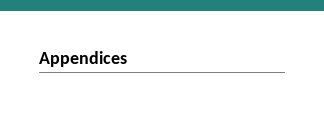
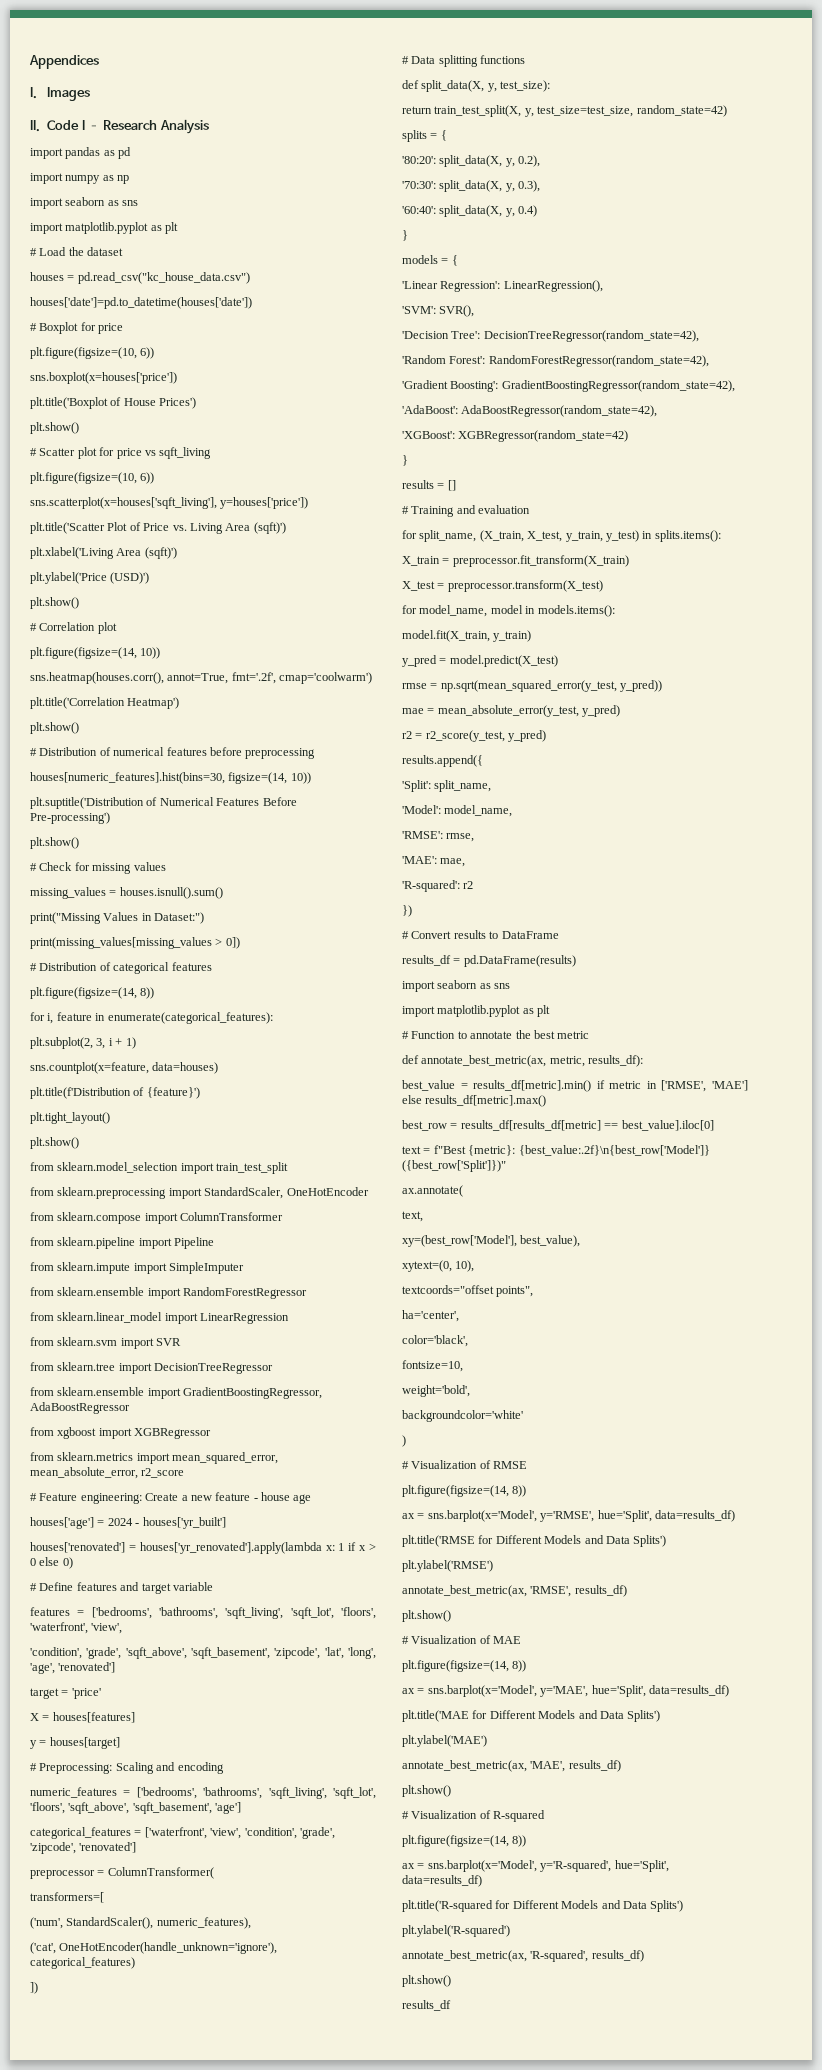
(127, 59) none -> [30,87,91,101] [30,119,209,134] [30,147,132,159] [30,173,130,184] [30,197,139,209] [30,222,179,234] [30,247,124,256] [30,272,250,284] [30,297,252,309] [30,322,124,334] [30,347,155,359] [30,372,177,384] [30,397,197,409] [30,422,79,434] [30,447,212,459] [30,472,155,484] [30,497,309,509] [30,522,286,534] [30,547,177,559] [30,572,150,584] [30,597,79,609] [30,622,117,634] [30,647,161,659] [30,672,373,684] [30,697,180,709] [30,722,79,734] [30,747,316,759] [30,772,311,784] [30,797,297,809] [30,812,110,824] [30,837,79,849] [30,862,166,874] [30,887,223,899] [30,912,205,924] [30,937,240,949] [30,962,212,974] [30,987,155,999] [30,1012,273,1024] [30,1037,136,1049] [30,1062,219,1074] [30,1087,200,1099] [30,1112,110,1124] [30,1137,79,1149] [30,1162,289,1174] [30,1187,369,1199] [30,1212,284,1224] [30,1237,215,1249] [30,1262,245,1274] [30,1287,308,1299] [30,1312,290,1324] [30,1337,182,1349] [30,1362,274,1374] [30,1387,323,1399] [30,1402,130,1414] [30,1427,212,1439] [30,1452,279,1464] [30,1467,185,1479] [30,1492,312,1504] [30,1517,226,1529] [30,1542,376,1554] [30,1557,73,1569] [30,1582,213,1594] [30,1607,376,1619] [30,1622,123,1634] [30,1647,376,1659] [30,1662,116,1674] [30,1688,101,1699] [30,1712,135,1723] [30,1737,120,1749] [30,1762,224,1774] [30,1787,376,1799] [30,1802,242,1814] [30,1827,335,1839] [30,1842,137,1854] [30,1867,214,1879] [30,1892,104,1903] [30,1917,251,1929] [30,1942,278,1954] [30,1957,135,1969] [30,1982,38,1994] [402,55,526,67] [402,80,551,92] [402,105,727,117] [402,130,447,142] [402,155,541,167] [402,180,541,192] [402,205,538,217] [402,230,408,241] [402,255,458,266] [402,280,603,292] [402,305,475,317] [402,330,699,342] [402,355,709,367] [402,380,735,392] [402,405,658,417] [402,430,629,442] [402,455,408,466] [402,480,456,491] [402,505,531,517] [402,530,721,542] [402,555,629,567] [402,580,603,592] [402,605,615,617] [402,630,532,642] [402,655,558,667] [402,680,663,692] [402,705,621,717] [402,730,547,742] [402,755,483,767] [402,780,492,792] [402,805,513,817] [402,831,475,842] [402,856,466,867] [402,880,474,892] [402,905,412,917] [402,930,559,939] [402,955,576,967] [402,980,511,992] [402,1005,551,1017] [402,1030,590,1039] [402,1055,644,1067] [402,1080,748,1092] [402,1095,547,1107] [402,1120,714,1131] [402,1145,710,1156] [402,1160,506,1172] [402,1185,463,1197] [402,1211,423,1222] [402,1235,581,1247] [402,1260,475,1272] [402,1285,534,1297] [402,1310,459,1322] [402,1335,468,1347] [402,1360,463,1372] [402,1385,470,1397] [402,1410,523,1422] [402,1435,406,1447] [402,1460,528,1469] [402,1485,527,1497] [402,1510,735,1522] [402,1535,667,1547] [402,1560,493,1572] [402,1585,627,1597] [402,1610,451,1622] [402,1635,522,1644] [402,1660,527,1672] [402,1685,729,1697] [402,1710,661,1722] [402,1735,487,1747] [402,1760,621,1772] [402,1785,451,1797] [402,1810,546,1822] [402,1835,527,1847] [402,1860,669,1872] [402,1875,482,1887] [402,1900,684,1912] [402,1925,510,1937] [402,1950,644,1962] [402,1975,451,1987] [402,2000,451,2011] // I. Images // II. Code I – Research Analysis // import pandas as pd // import numpy as np // import seaborn as sns // import matplotlib.pyplot as plt // # Load the dataset // houses = pd.read_csv("kc_house_data.csv") // houses['date']=pd.to_datetime(houses['date']) // # Boxplot for price // plt.figure(figsize=(10, 6)) // sns.boxplot(x=houses['price']) // plt.title('Boxplot of House Prices') // plt.show() // # Scatter plot for price vs sqft_living // plt.figure(figsize=(10, 6)) // sns.scatterplot(x=houses['sqft_living'], y=houses['price']) // plt.title('Scatter Plot of Price vs. Living Area (sqft)') // plt.xlabel('Living Area (sqft)') // plt.ylabel('Price (USD)') // plt.show() // # Correlation plot // plt.figure(figsize=(14, 10)) // sns.heatmap(houses.corr(), annot=True, fmt='.2f', cmap='coolwarm') // plt.title('Correlation Heatmap') // plt.show() // # Distribution of numerical features before preprocessing // houses[numeric_features].hist(bins=30, figsize=(14, 10)) // plt.suptitle('Distribution of Numerical Features Before Pre-processing') // plt.show() // # Check for missing values // missing_values = houses.isnull().sum() // print("Missing Values in Dataset:") // print(missing_values[missing_values > 0]) // # Distribution of categorical features // plt.figure(figsize=(14, 8)) // for i, feature in enumerate(categorical_features): // plt.subplot(2, 3, i + 1) // sns.countplot(x=feature, data=houses) // plt.title(f'Distribution of {feature}') // plt.tight_layout() // plt.show() // from sklearn.model_selection import train_test_split // from sklearn.preprocessing import StandardScaler, OneHotEncoder // from sklearn.compose import ColumnTransformer // from sklearn.pipeline import Pipeline // from sklearn.impute import SimpleImputer // from sklearn.ensemble import RandomForestRegressor // from sklearn.linear_model import LinearRegression // from sklearn.svm import SVR // from sklearn.tree import DecisionTreeRegressor // from sklearn.ensemble import GradientBoostingRegressor, AdaBoostRegressor // from xgboost import XGBRegressor // from sklearn.metrics import mean_squared_error, mean_absolute_error, r2_score // # Feature engineering: Create a new feature - house age // houses['age'] = 2024 - houses['yr_built'] // houses['renovated'] = houses['yr_renovated'].apply(lambda x: 1 if x > 0 else 0) // # Define features and target variable // features = ['bedrooms', 'bathrooms', 'sqft_living', 'sqft_lot', 'floors', 'waterfront', 'view', // 'condition', 'grade', 'sqft_above', 'sqft_basement', 'zipcode', 'lat', 'long', 'age', 'renovated'] // target = 'price' // X = houses[features] // y = houses[target] // # Preprocessing: Scaling and encoding // numeric_features = ['bedrooms', 'bathrooms', 'sqft_living', 'sqft_lot', 'floors', 'sqft_above', 'sqft_basement', 'age'] // categorical_features = ['waterfront', 'view', 'condition', 'grade', 'zipcode', 'renovated'] // preprocessor = ColumnTransformer( // transformers=[ // ('num', StandardScaler(), numeric_features), // ('cat', OneHotEncoder(handle_unknown='ignore'), categorical_features) // ]) // # Data splitting functions // def split_data(X, y, test_size): // return train_test_split(X, y, test_size=test_size, random_state=42) // splits = { // '80:20': split_data(X, y, 0.2), // '70:30': split_data(X, y, 0.3), // '60:40': split_data(X, y, 0.4) // } // models = { // 'Linear Regression': LinearRegression(), // 'SVM': SVR(), // 'Decision Tree': DecisionTreeRegressor(random_state=42), // 'Random Forest': RandomForestRegressor(random_state=42), // 'Gradient Boosting': GradientBoostingRegressor(random_state=42), // 'AdaBoost': AdaBoostRegressor(random_state=42), // 'XGBoost': XGBRegressor(random_state=42) // } // results = [] // # Training and evaluation // for split_name, (X_train, X_test, y_train, y_test) in splits.items(): // X_train = preprocessor.fit_transform(X_train) // X_test = preprocessor.transform(X_test) // for model_name, model in models.items(): // model.fit(X_train, y_train) // y_pred = model.predict(X_test) // rmse = np.sqrt(mean_squared_error(y_test, y_pred)) // mae = mean_absolute_error(y_test, y_pred) // r2 = r2_score(y_test, y_pred) // results.append({ // 'Split': split_name, // 'Model': model_name, // 'RMSE': rmse, // 'MAE': mae, // 'R-squared': r2 // }) // # Convert results to DataFrame // results_df = pd.DataFrame(results) // import seaborn as sns // import matplotlib.pyplot as plt // # Function to annotate the best metric // def annotate_best_metric(ax, metric, results_df): // best_value = results_df[metric].min() if metric in ['RMSE', 'MAE'] else results_df[metric].max() // best_row = results_df[results_df[metric] == best_value].iloc[0] // text = f"Best {metric}: {best_value:.2f}\n{best_row['Model']} ({best_row['Split']})" // ax.annotate( // text, // xy=(best_row['Model'], best_value), // xytext=(0, 10), // textcoords="offset points", // ha='center', // color='black', // fontsize=10, // weight='bold', // backgroundcolor='white' // ) // # Visualization of RMSE // plt.figure(figsize=(14, 8)) // ax = sns.barplot(x='Model', y='RMSE', hue='Split', data=results_df) // plt.title('RMSE for Different Models and Data Splits') // plt.ylabel('RMSE') // annotate_best_metric(ax, 'RMSE', results_df) // plt.show() // # Visualization of MAE // plt.figure(figsize=(14, 8)) // ax = sns.barplot(x='Model', y='MAE', hue='Split', data=results_df) // plt.title('MAE for Different Models and Data Splits') // plt.ylabel('MAE') // annotate_best_metric(ax, 'MAE', results_df) // plt.show() // # Visualization of R-squared // plt.figure(figsize=(14, 8)) // ax = sns.barplot(x='Model', y='R-squared', hue='Split', data=results_df) // plt.title('R-squared for Different Models and Data Splits') // plt.ylabel('R-squared') // annotate_best_metric(ax, 'R-squared', results_df) // plt.show() // results_df

